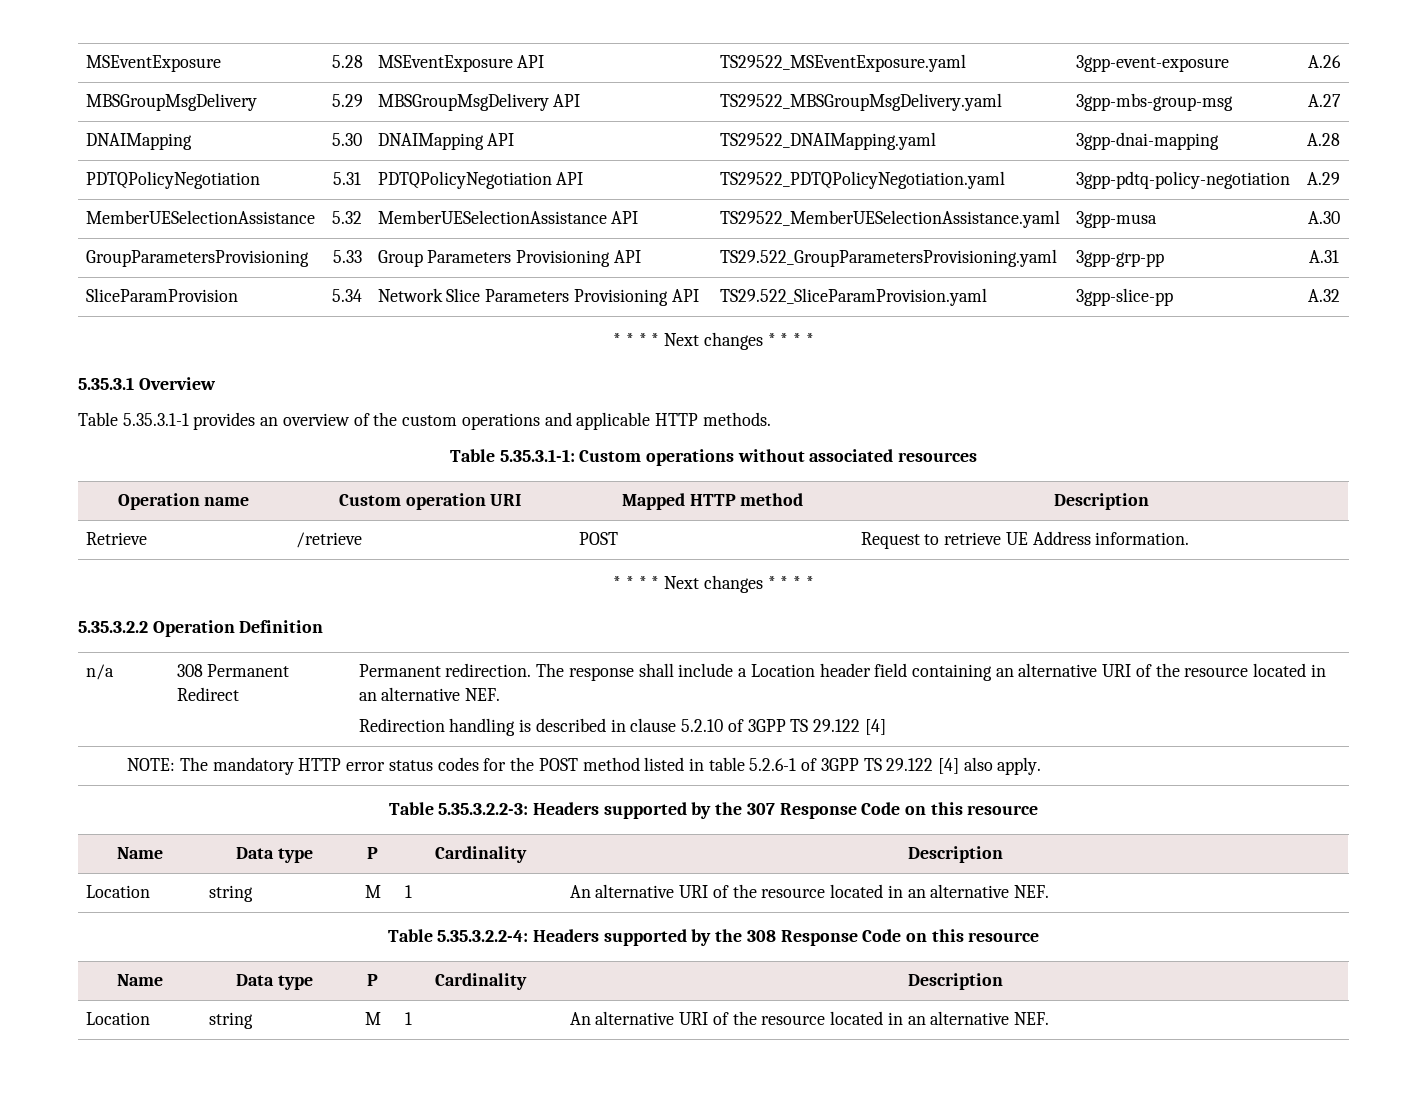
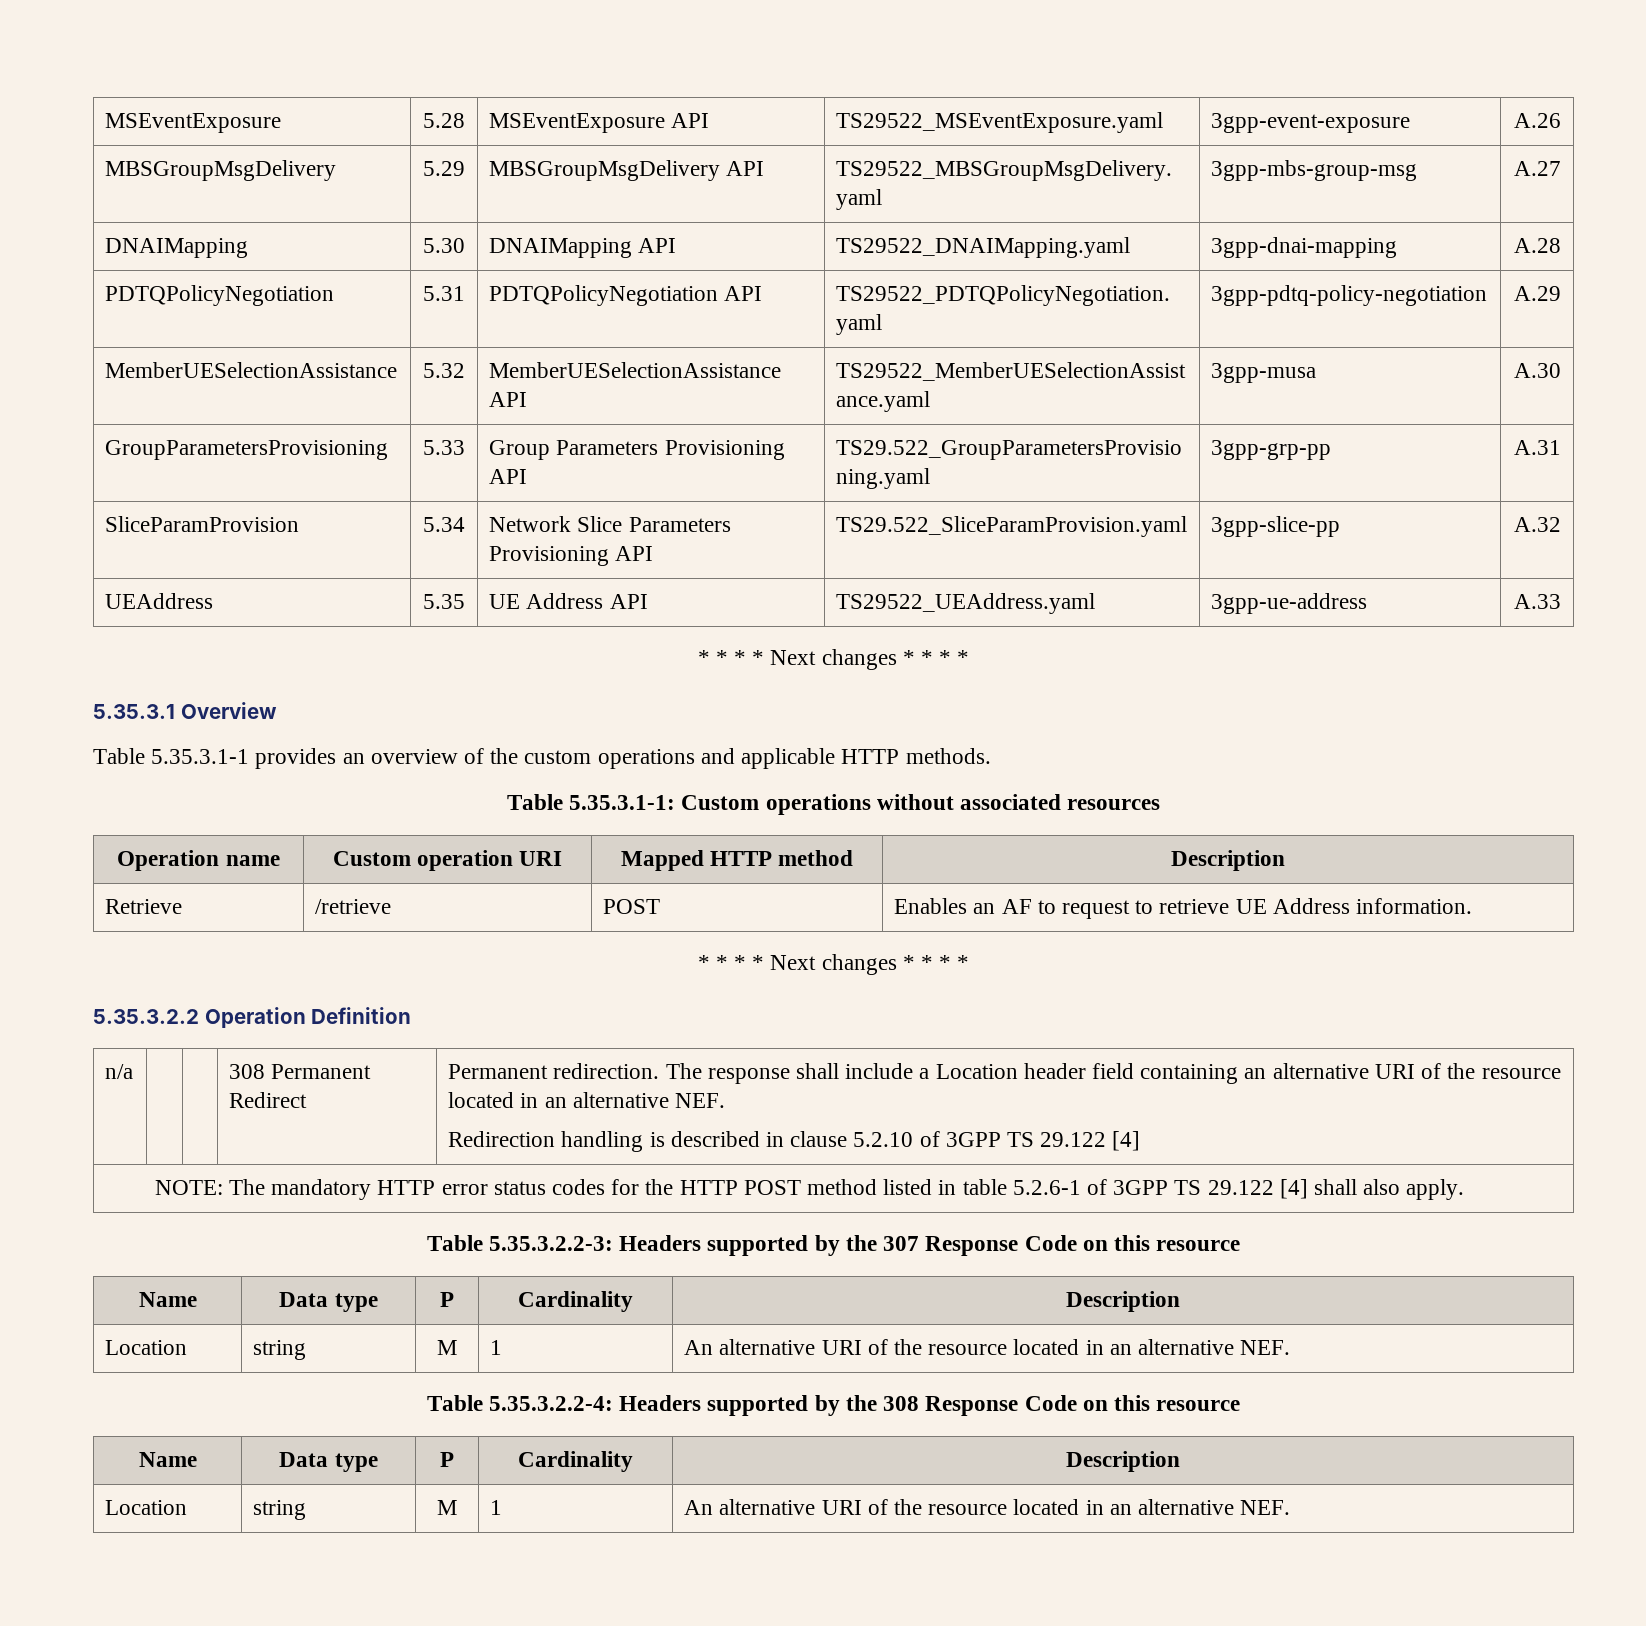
(1340, 295) none -> [105,593,214,609] [423,594,465,609] [489,593,648,609] [836,593,1096,614] [1211,593,1368,614] [1513,594,1561,609] // UEAddress | 5.35 | UE Address API | TS29522_UEAddress.yaml | 3gpp-ue-address | A.33
[860,532,920,549] Request -> [894,898,1130,919] Enables an AF to request
(535, 764) none -> [679,1180,738,1195] HTTP
(960, 766) none -> [1314,1179,1358,1195] shall

